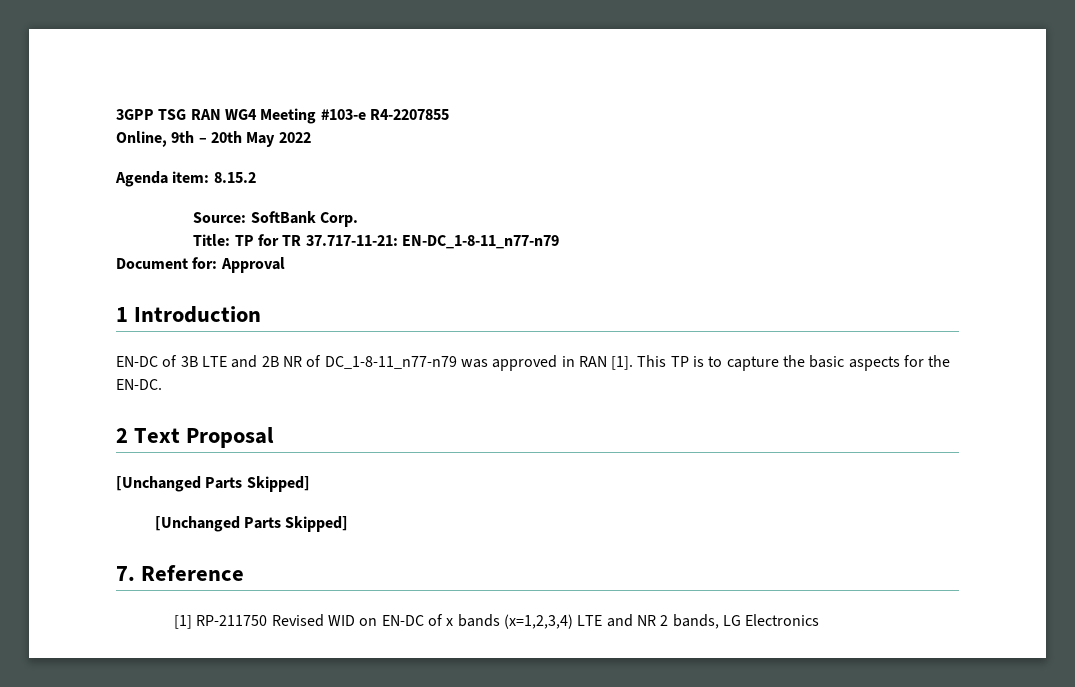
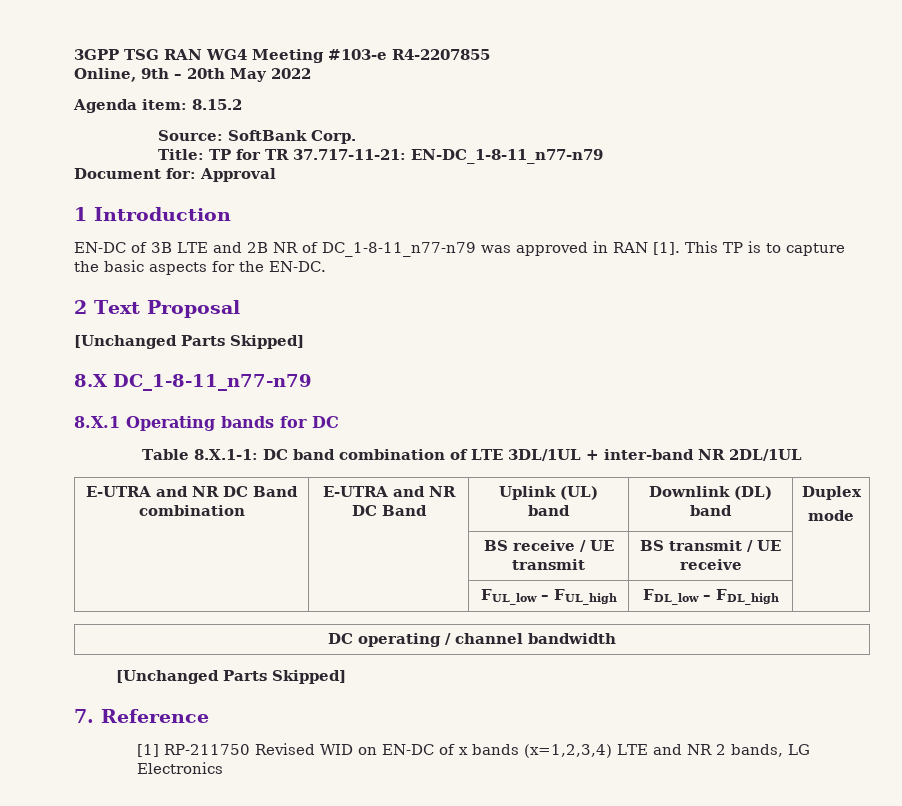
(310, 484) none -> [74,374,312,391] [74,416,339,431] [141,449,803,461] [86,486,298,497] [138,505,245,516] [322,486,456,497] [351,505,427,516] [499,486,598,500] [528,505,570,516] [649,486,773,500] [690,505,733,516] [801,486,862,500] [808,510,855,521] [483,540,614,552] [512,559,585,570] [640,540,782,552] [679,559,742,570] [480,589,617,605] [642,589,779,605] [328,633,616,647] // 8.X DC_1-8-11_n77-n79 // 8.X.1 Operating bands for DC // Table 8.X.1-1: DC band combination of LTE 3DL/1UL + inter-band NR 2DL/1UL // E-UTRA and NR DC Band combination | E-UTRA and NR DC Band | Uplink (UL) band | Downlink (DL) band | Duplex // mode // | | BS receive / UE transmit | BS transmit / UE receive | // | | FUL_low – FUL_high | FDL_low – FDL_high | // DC operating / channel bandwidth

